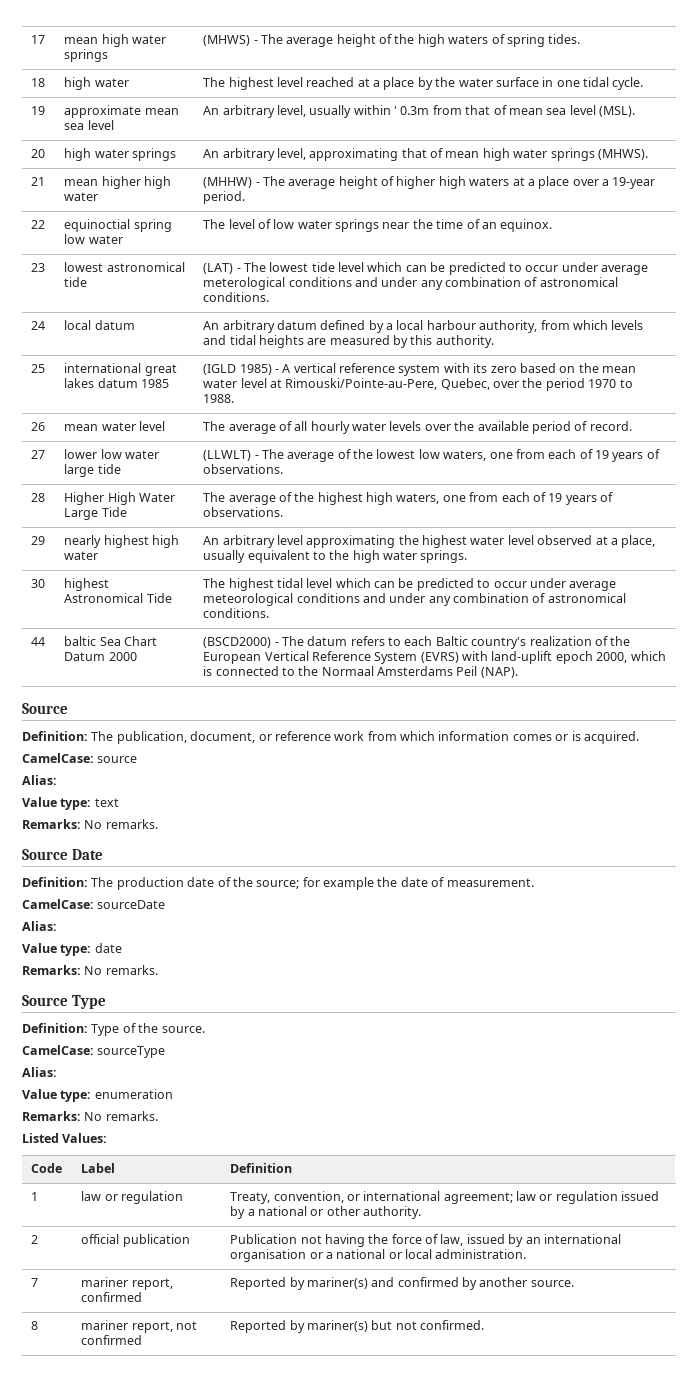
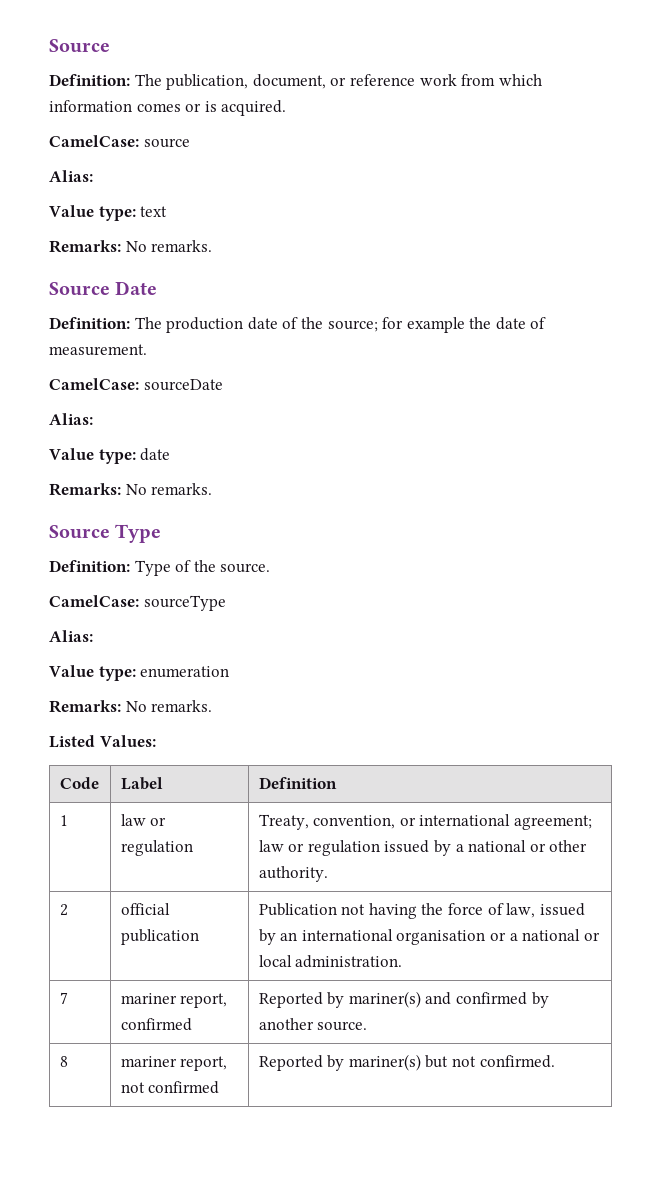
[31,35,46,44] [64,34,166,47] [64,49,109,62] [203,34,581,47] [31,78,46,87] [64,77,129,90] [203,77,644,90] [31,106,46,115] [64,105,179,118] [64,120,114,130] [203,105,636,118] [31,149,46,158] [64,148,176,161] [203,148,648,161] [31,177,46,186] [64,176,171,189] [64,192,99,201] [203,176,656,189] [203,191,246,204] [31,220,46,229] [64,219,172,232] [64,234,123,244] [203,219,553,232] [31,263,46,272] [64,262,185,272] [64,277,88,287] [203,262,649,275] [203,277,618,290] [203,292,270,302] [31,321,46,330] [64,320,135,330] [203,320,644,333] [203,335,494,348] [31,364,46,373] [64,363,177,376] [64,378,169,388] [203,363,637,376] [203,378,633,391] [203,394,235,403] [31,422,46,431] [64,421,165,431] [203,421,632,434] [31,450,46,459] [64,449,159,459] [64,464,121,477] [203,449,660,462] [203,464,284,474] [31,493,46,502] [64,492,175,505] [64,507,127,520] [203,492,614,505] [203,507,284,517] [31,536,46,545] [64,535,179,548] [64,551,99,560] [203,535,656,548] [203,550,468,563] [31,579,46,588] [64,578,110,591] [64,593,172,603] [203,578,617,591] [203,593,626,606] [203,608,270,618] [31,637,46,646] [64,636,157,646] [64,652,137,661] [203,636,631,649] [203,651,666,664] [203,666,518,678] 17 | mean high water springs | (MHWS) - The average height of the high waters of spring tides. // 18 | high water | The highest level reached at a place by the water surface in one tidal cycle. // 19 | approximate mean sea level | An arbitrary level, usually within ' 0.3m from that of mean sea level (MSL). // 20 | high water springs | An arbitrary level, approximating that of mean high water springs (MHWS). // 21 | mean higher high water | (MHHW) - The average height of higher high waters at a place over a 19-year period. // 22 | equinoctial spring low water | The level of low water springs near the time of an equinox. // 23 | lowest astronomical tide | (LAT) - The lowest tide level which can be predicted to occur under average meterological conditions and under any combination of astronomical conditions. // 24 | local datum | An arbitrary datum defined by a local harbour authority, from which levels and tidal heights are measured by this authority. // 25 | international great lakes datum 1985 | (IGLD 1985) - A vertical reference system with its zero based on the mean water level at Rimouski/Pointe-au-Pere, Quebec, over the period 1970 to 1988. // 26 | mean water level | The average of all hourly water levels over the available period of record. // 27 | lower low water large tide | (LLWLT) - The average of the lowest low waters, one from each of 19 years of observations. // 28 | Higher High Water Large Tide | The average of the highest high waters, one from each of 19 years of observations. // 29 | nearly highest high water | An arbitrary level approximating the highest water level observed at a place, usually equivalent to the high water springs. // 30 | highest Astronomical Tide | The highest tidal level which can be predicted to occur under average meteorological conditions and under any combination of astronomical conditions. // 44 | baltic Sea Chart Datum 2000 | (BSCD2000) - The datum refers to each Baltic country's realization of the European Vertical Reference System (EVRS) with land-uplift epoch 2000, which is connected to the Normaal Amsterdams Peil (NAP). // -> (49, 46) none

